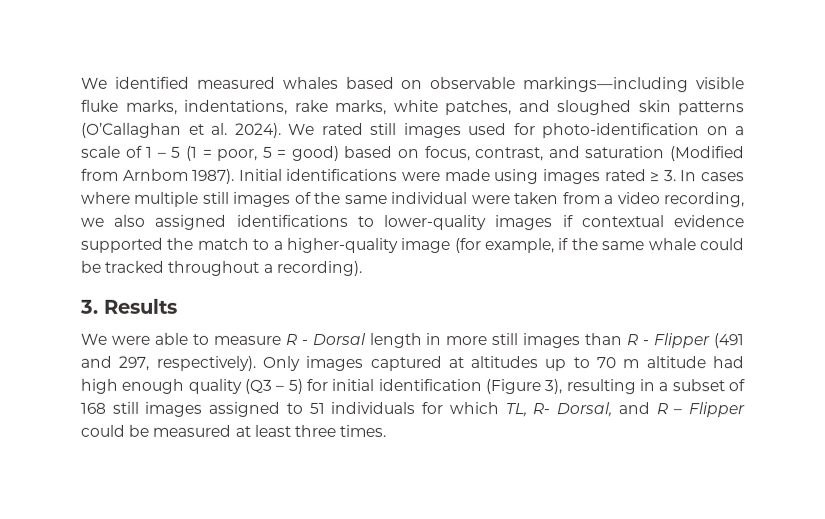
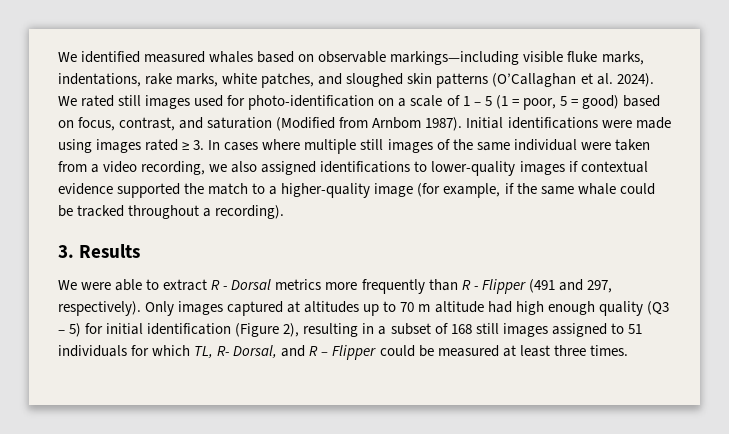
[212,335,281,345] measure -> [163,279,208,291] extract
[368,332,581,349] length in more still images -> [275,279,425,294] metrics more frequently
[544,379,563,395] 3), -> [283,323,300,337] 2),

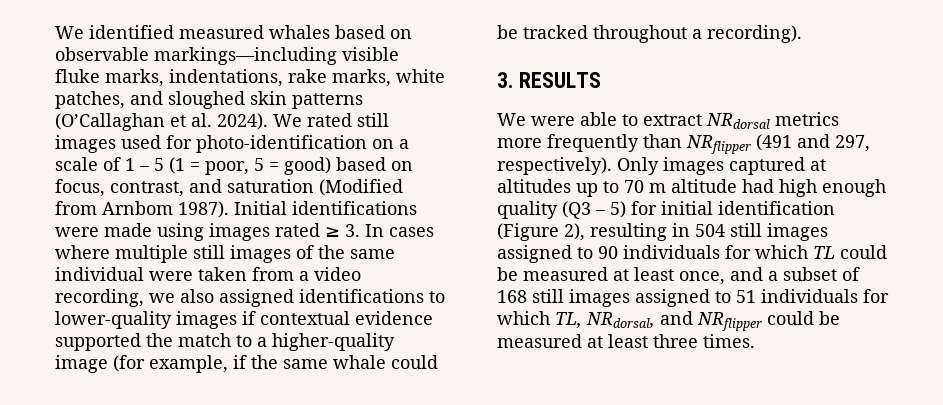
[79,244,141,258] Results -> [518,72,601,88] RESULTS
[211,279,272,290] R - Dorsal -> [706,113,770,129] NRdorsal
[461,279,526,294] R - Flipper -> [686,135,751,154] NRflipper
(375, 328) none -> [695,223,828,241] [497,245,887,263] [497,267,763,285] 504 still images assigned to 90 individuals for which TL could be measured at least once, and
[217,345,377,360] R- Dorsal, and R – Flipper -> [586,311,762,331] NRdorsal, and NRflipper

